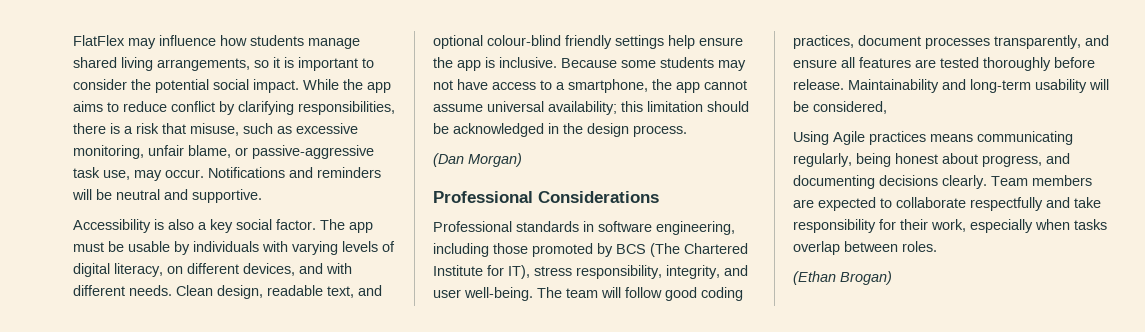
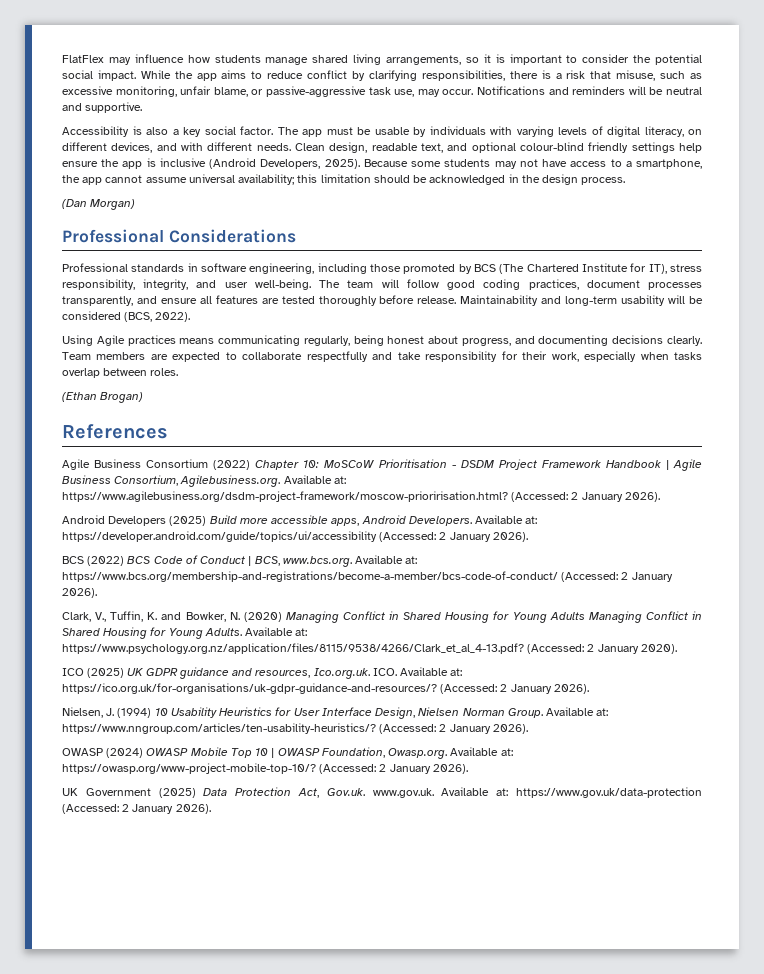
[499,57,557,68] inclusive. -> [159,158,360,169] inclusive (Android Developers, 2025).
[813,101,887,114] considered, -> [62,311,191,322] considered (BCS, 2022).
(892, 278) none -> [62,424,168,439] [62,459,702,471] [62,475,346,487] [62,491,660,502] [62,515,538,526] [62,531,528,542] [62,555,418,567] [62,571,673,582] [62,588,97,598] [62,611,702,623] [62,627,308,639] [62,643,677,654] [62,667,463,679] [62,683,589,694] [62,707,609,719] [62,723,528,734] [62,747,513,759] [62,763,468,774] [62,787,703,798] [62,804,211,814] // References // Agile Business Consortium (2022) Chapter 10: MoSCoW Prioritisation - DSDM Project Framework Handbook | Agile Business Consortium, Agilebusiness.org. Available at: https://www.agilebusiness.org/dsdm-project-framework/moscow-prioririsation.html? (Accessed: 2 January 2026). // Android Developers (2025) Build more accessible apps, Android Developers. Available at: https://developer.android.com/guide/topics/ui/accessibility (Accessed: 2 January 2026). // BCS (2022) BCS Code of Conduct | BCS, www.bcs.org. Available at: https://www.bcs.org/membership-and-registrations/become-a-member/bcs-code-of-conduct/ (Accessed: 2 January 2026). // Clark, V., Tuffin, K. and Bowker, N. (2020) Managing Conflict in Shared Housing for Young Adults Managing Conflict in Shared Housing for Young Adults. Available at: https://www.psychology.org.nz/application/files/8115/9538/4266/Clark_et_al_4-13.pdf? (Accessed: 2 January 2020). // ICO (2025) UK GDPR guidance and resources, Ico.org.uk. ICO. Available at: https://ico.org.uk/for-organisations/uk-gdpr-guidance-and-resources/? (Accessed: 2 January 2026). // Nielsen, J. (1994) 10 Usability Heuristics for User Interface Design, Nielsen Norman Group. Available at: https://www.nngroup.com/articles/ten-usability-heuristics/? (Accessed: 2 January 2026). // OWASP (2024) OWASP Mobile Top 10 | OWASP Foundation, Owasp.org. Available at: https://owasp.org/www-project-mobile-top-10/? (Accessed: 2 January 2026). // UK Government (2025) Data Protection Act, Gov.uk. www.gov.uk. Available at: https://www.gov.uk/data-protection (Accessed: 2 January 2026).

